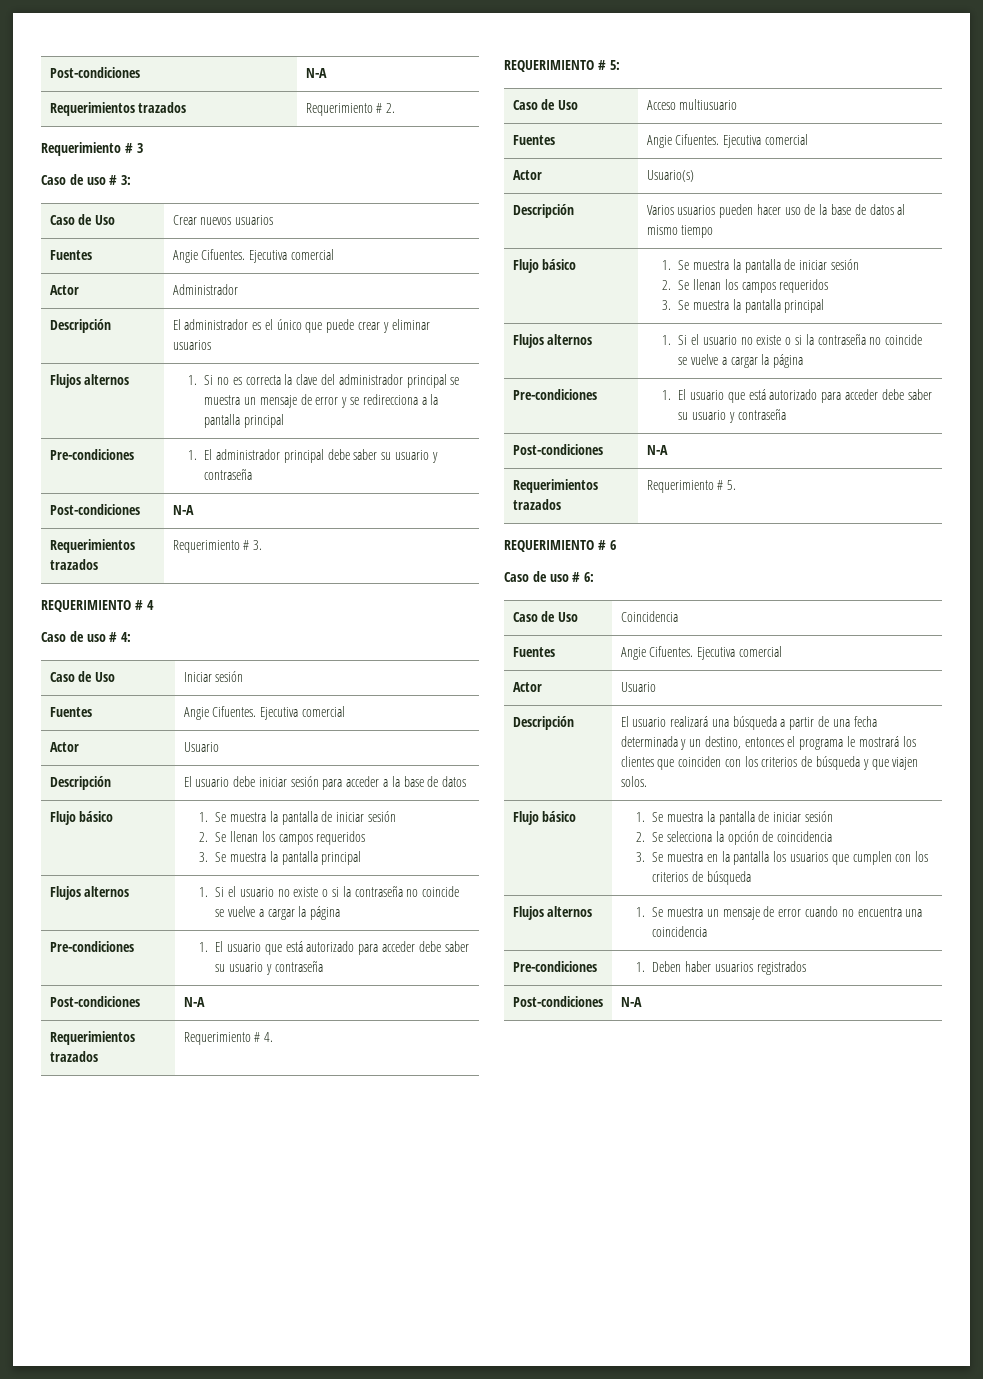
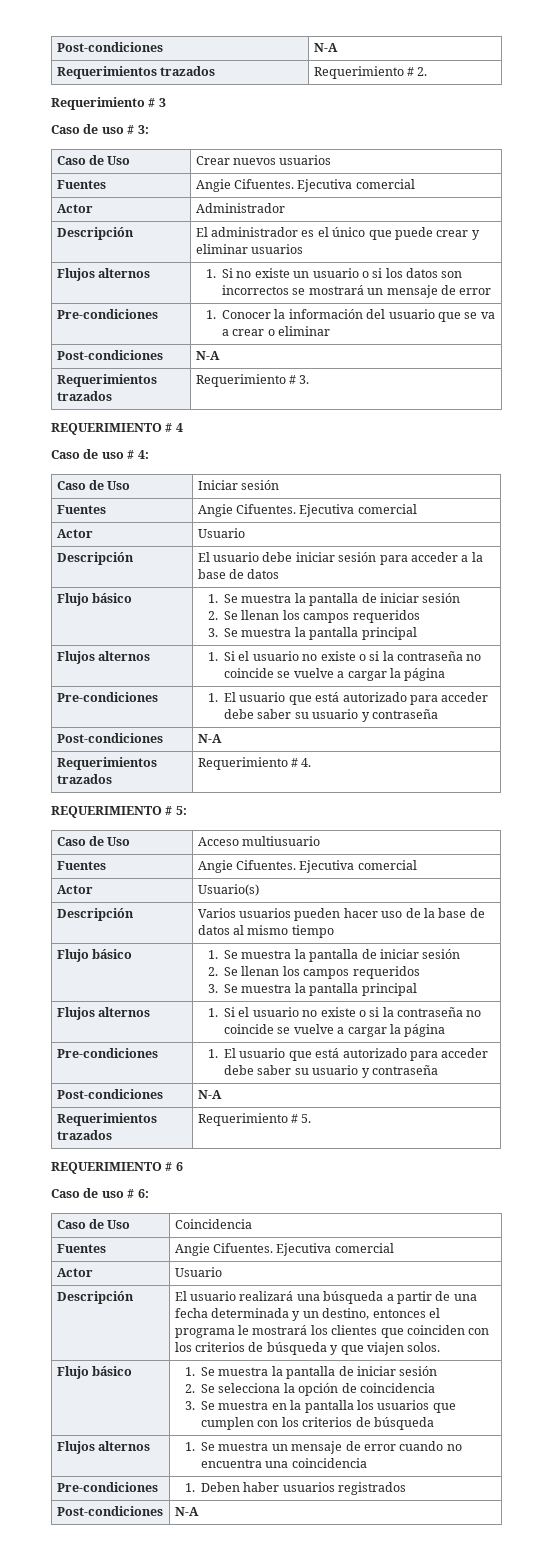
[232,374,460,388] [204,394,439,408] [204,414,285,428] [49,449,134,460] [188,449,438,463] [204,468,253,480] es correcta la clave del administrador principal se muestra un mensaje de error y se redirecciona a la pantalla principal // Pre-condiciones | 1. El administrador principal debe saber su usuario y contraseña -> [254,268,463,278] [222,285,492,298] [56,309,158,319] [205,309,495,322] [222,326,331,336] existe un usuario o si los datos son incorrectos se mostrará un mensaje de error // Pre-condiciones | 1. Conocer la información del usuario que se va a crear o eliminar

